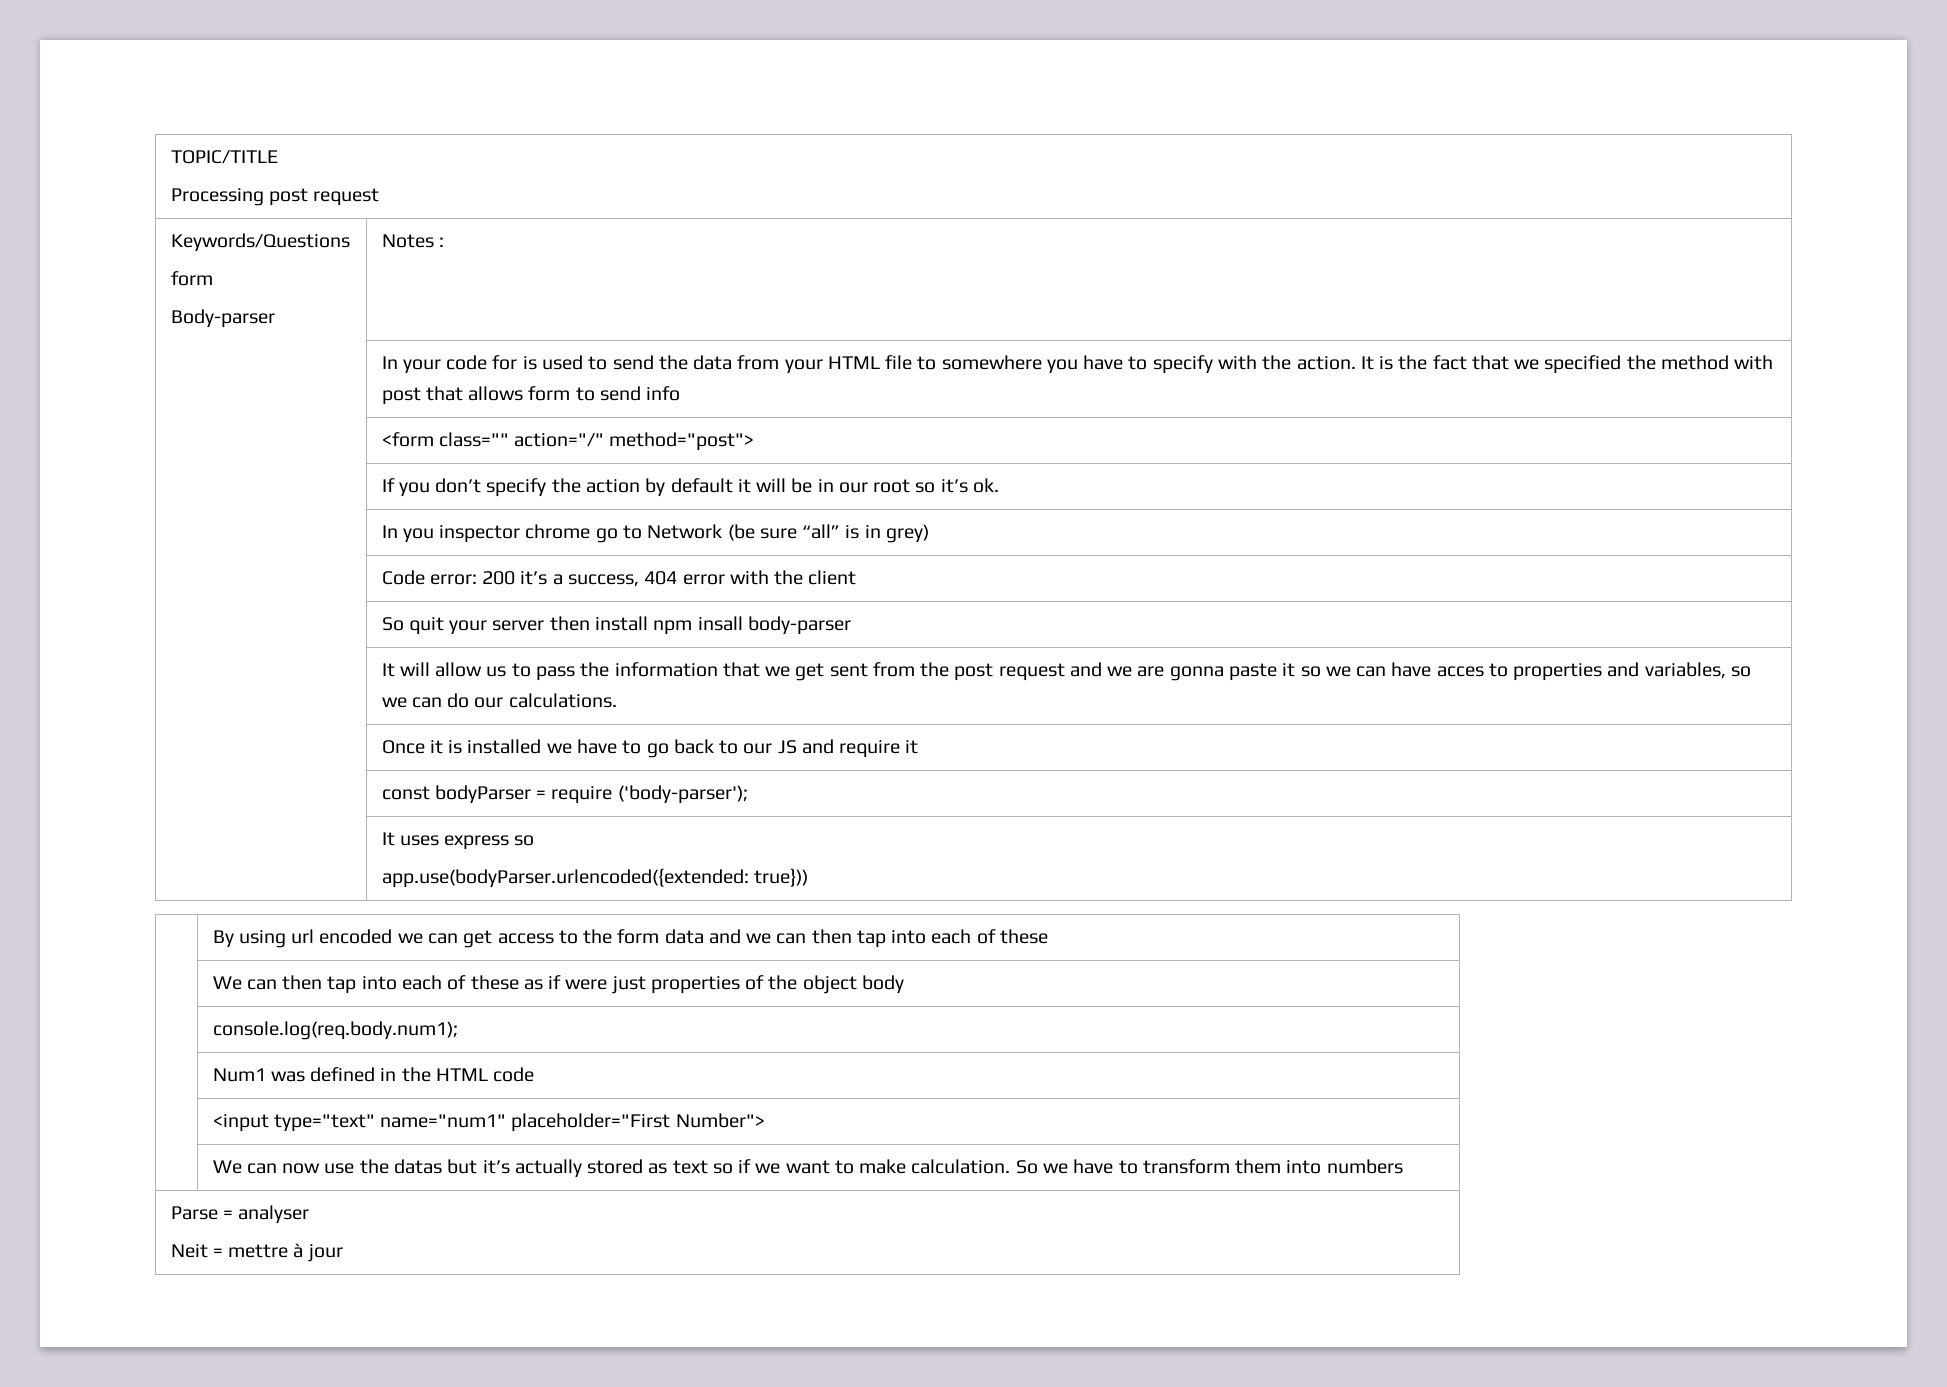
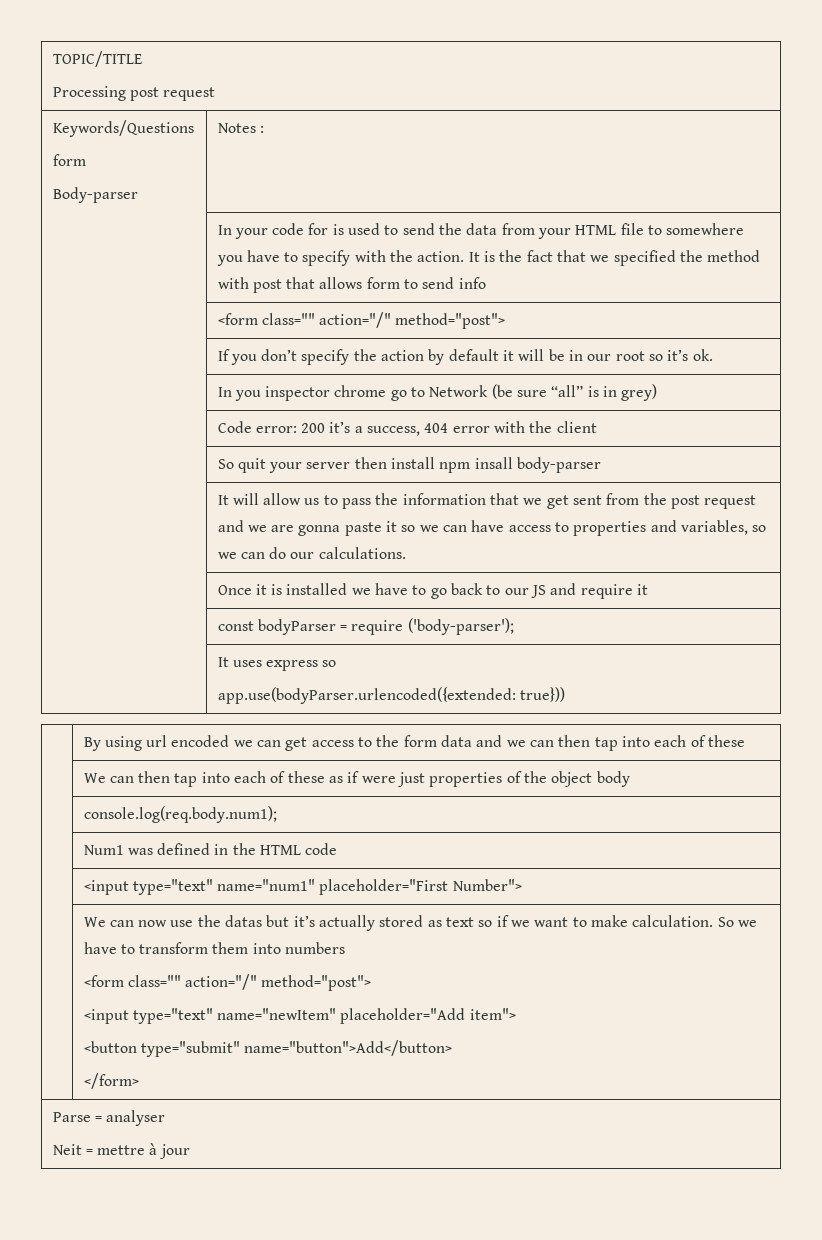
[1436,666,1484,677] acces -> [508,525,551,532] access
(1403, 1166) none -> [83,974,372,991] [83,1008,516,1024] [83,1040,453,1057] [83,1073,139,1089] // <form class="" action="/" method="post"> // <input type="text" name="newItem" placeholder="Add item"> // <button type="submit" name="button">Add</button> // </form>

